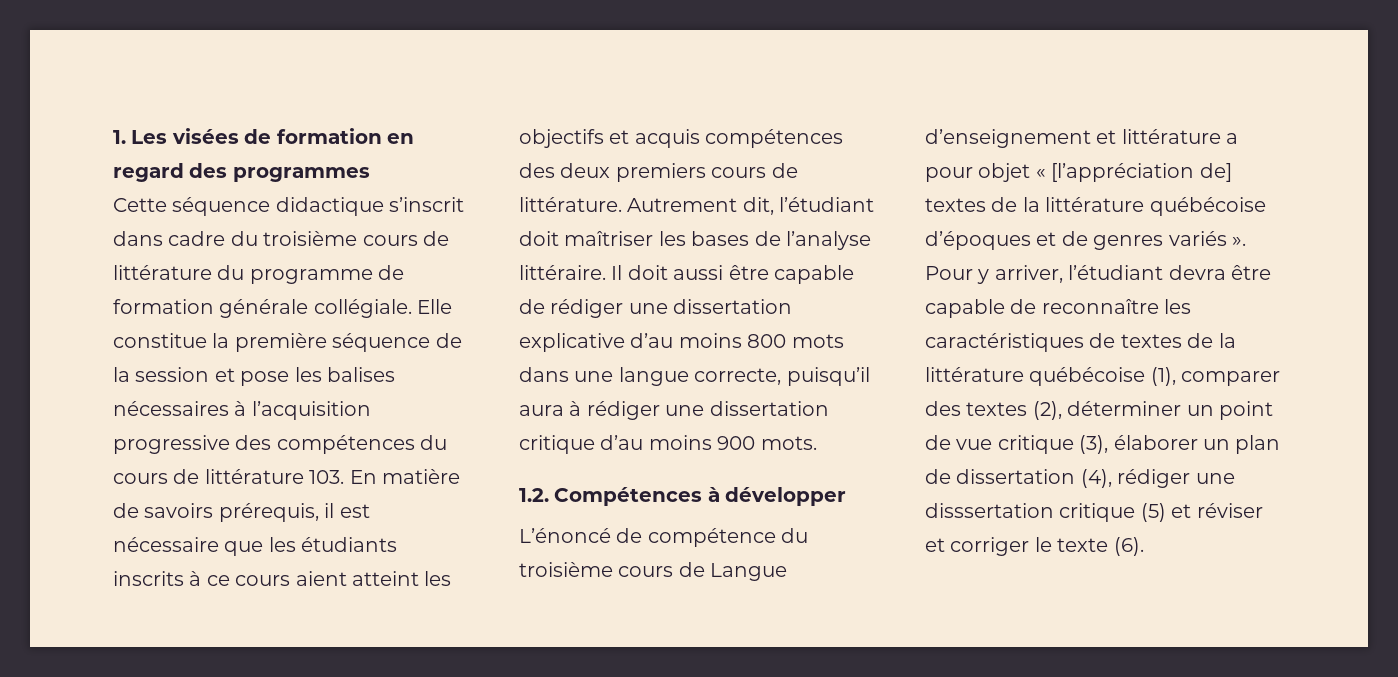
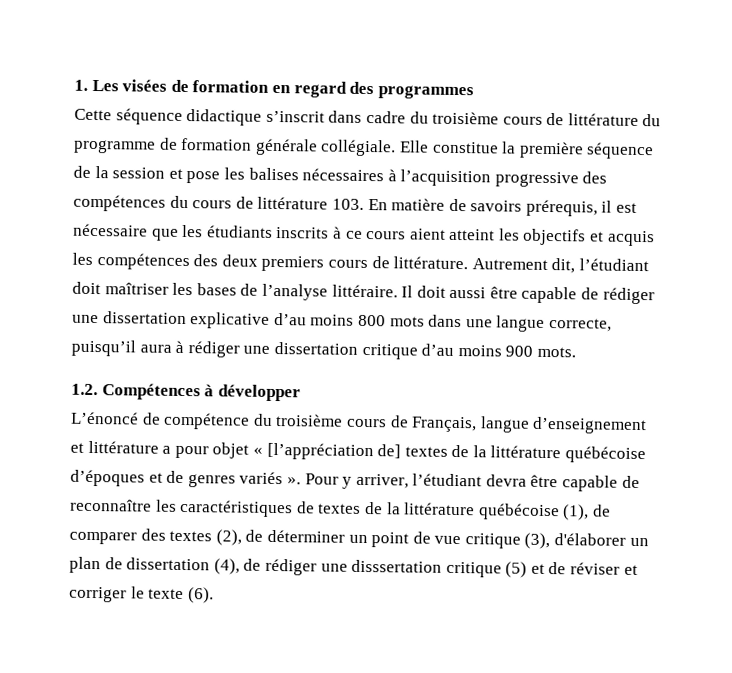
(700, 138) none -> [72,252,93,265] les
[710,563,788,581] Langue -> [411,416,530,433] Français, langue
(1176, 376) none -> [592,504,611,517] de
(1062, 410) none -> [245,529,264,542] de
[1113,435,1198,450] élaborer -> [554,533,627,546] d'élaborer
(1112, 478) none -> [243,558,262,571] de
(1192, 511) none -> [548,562,567,575] de

